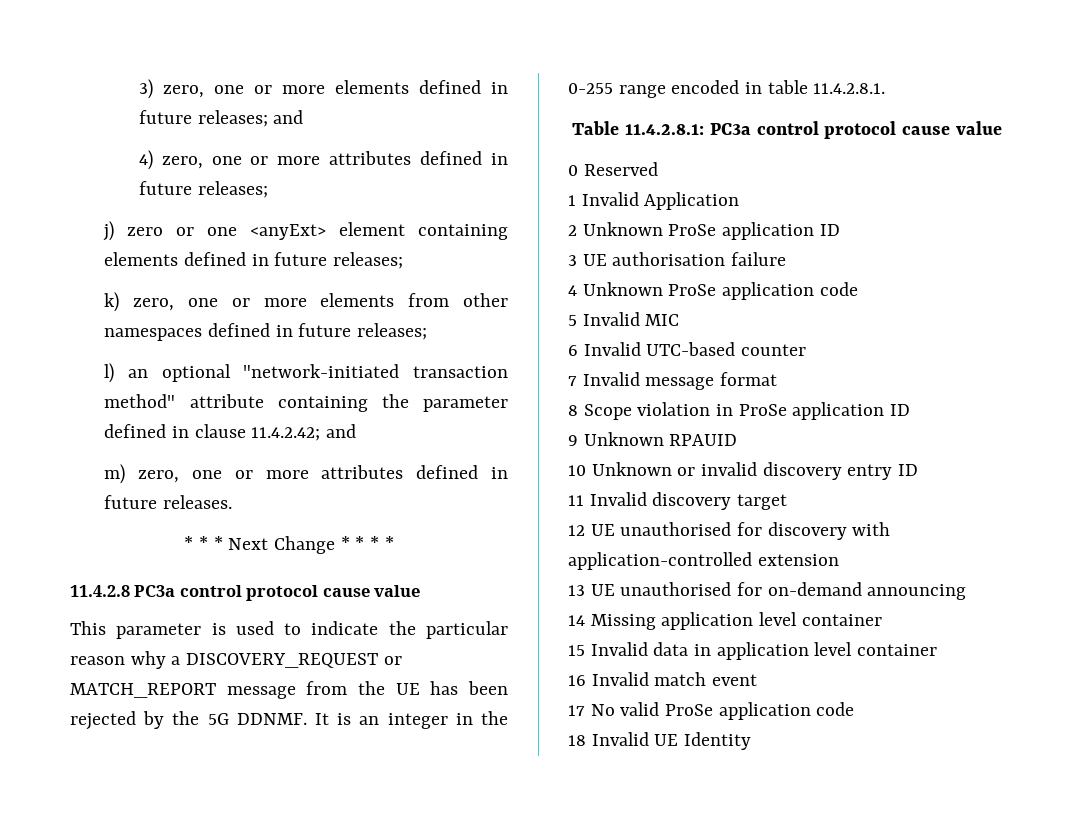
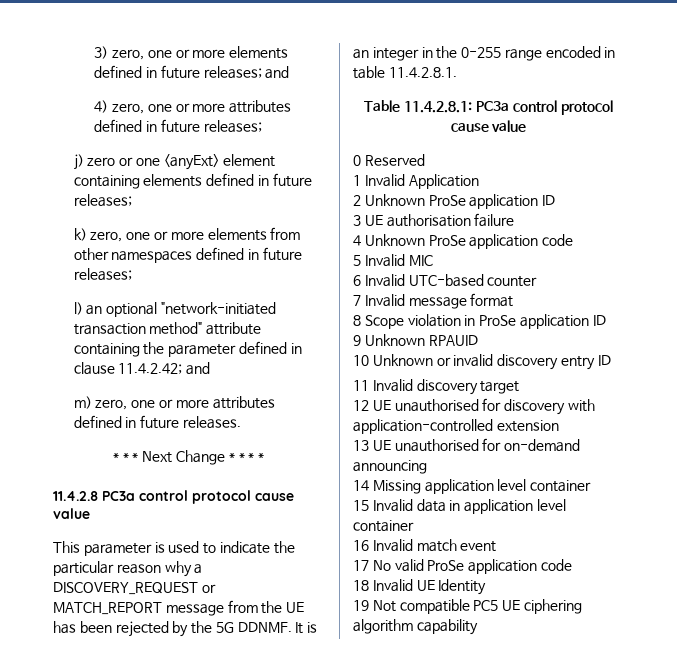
(752, 741) none -> [353,599,582,614] [353,619,478,635] // 19 Not compatible PC5 UE ciphering algorithm capability

